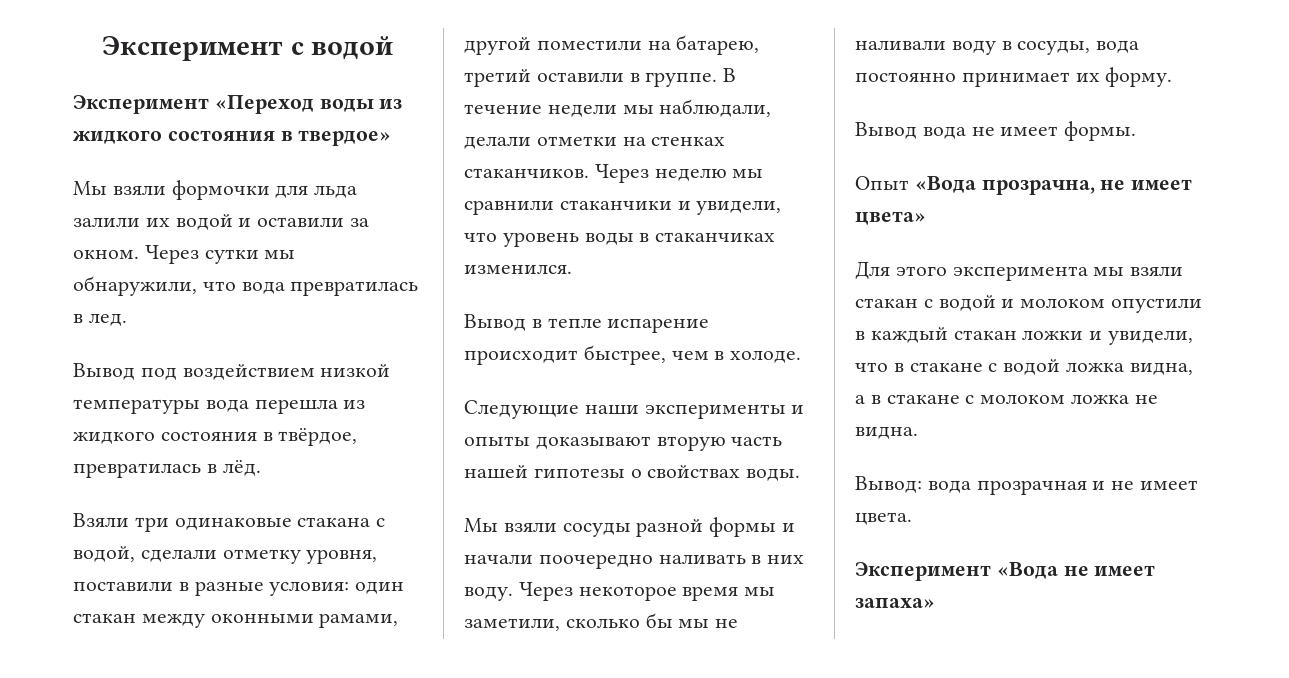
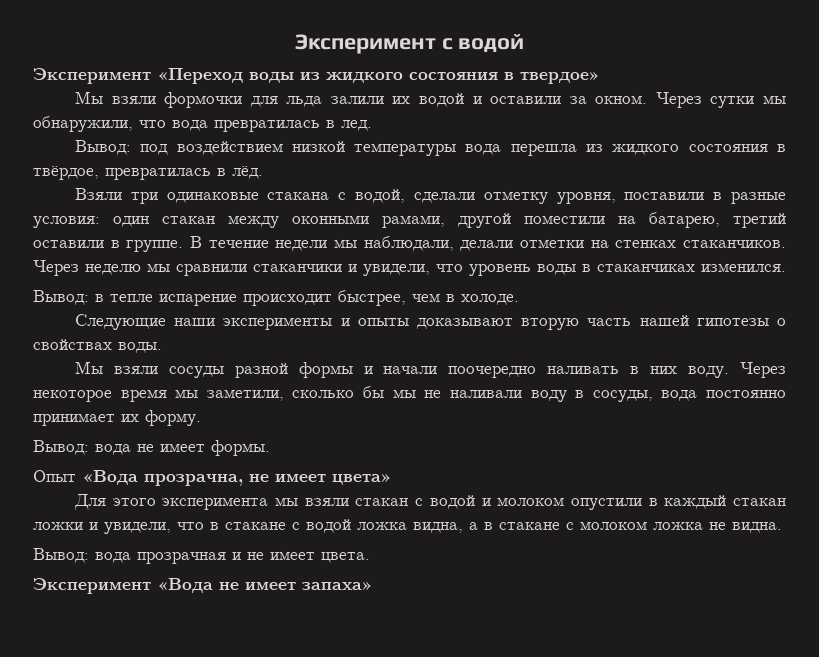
[73,363,135,380] Вывод -> [74,140,131,155] Вывод:
[464,314,526,331] Вывод -> [33,290,89,305] Вывод:
[855,122,917,139] Вывод -> [33,440,89,455] Вывод:

